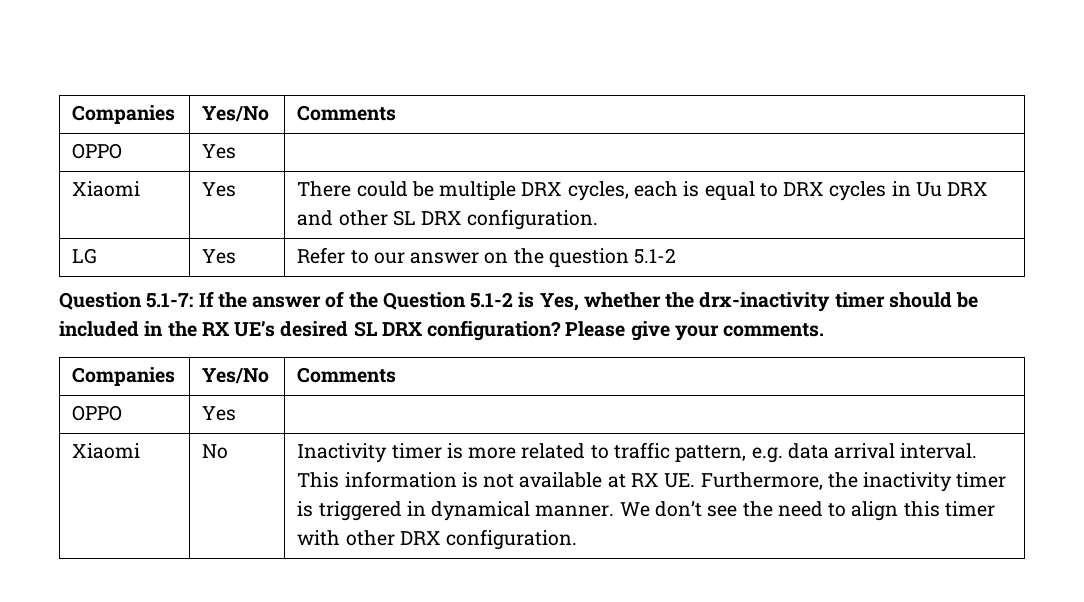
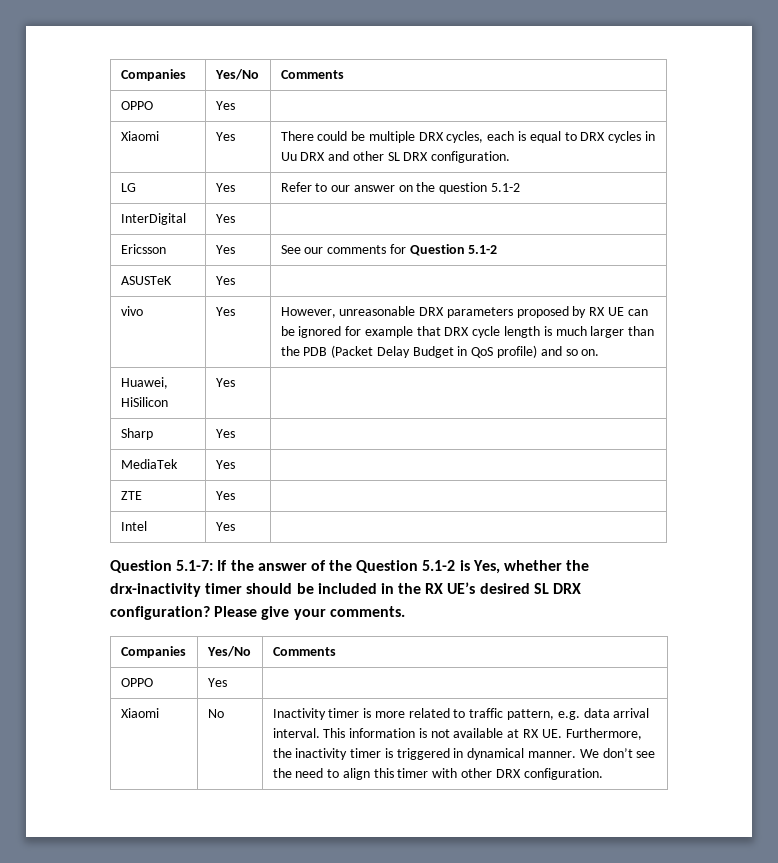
(677, 256) none -> [120,213,186,225] [215,214,235,223] [120,244,166,254] [215,245,235,254] [280,244,498,256] [120,276,172,285] [215,276,235,285] [120,306,143,316] [215,307,235,316] [280,306,648,318] [280,326,655,338] [280,345,600,358] [120,377,168,389] [120,397,168,407] [215,378,235,387] [120,428,153,440] [215,429,235,438] [120,459,178,469] [215,460,235,469] [120,491,142,500] [215,491,235,500] [120,521,147,531] [215,522,235,531] // InterDigital | Yes | // Ericsson | Yes | See our comments for Question 5.1-2 // ASUSTeK | Yes | // vivo | Yes | However, unreasonable DRX parameters proposed by RX UE can be ignored for example that DRX cycle length is much larger than the PDB (Packet Delay Budget in QoS profile) and so on. // Huawei, HiSilicon | Yes | // Sharp | Yes | // MediaTek | Yes | // ZTE | Yes | // Intel | Yes |

